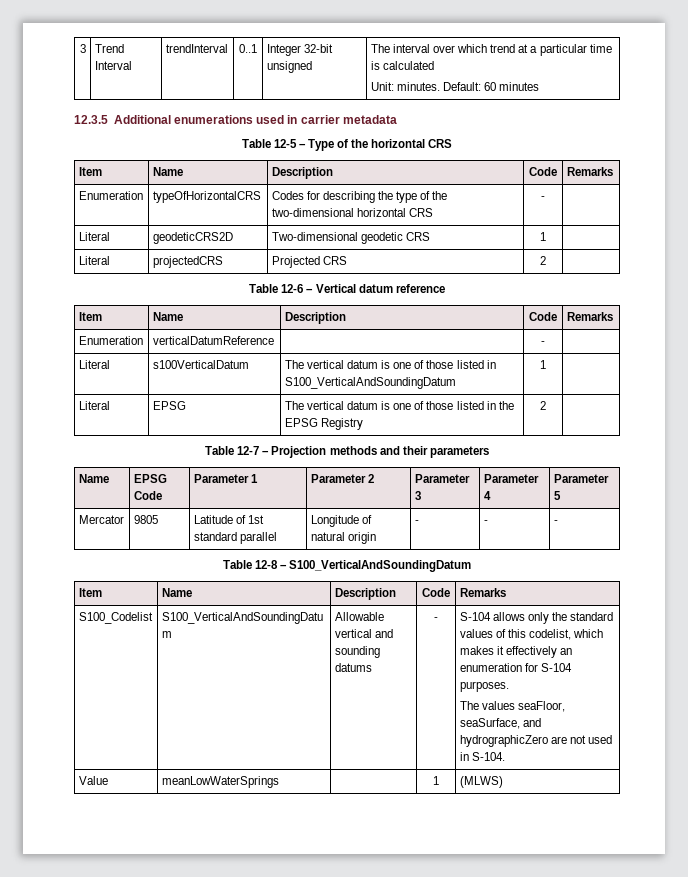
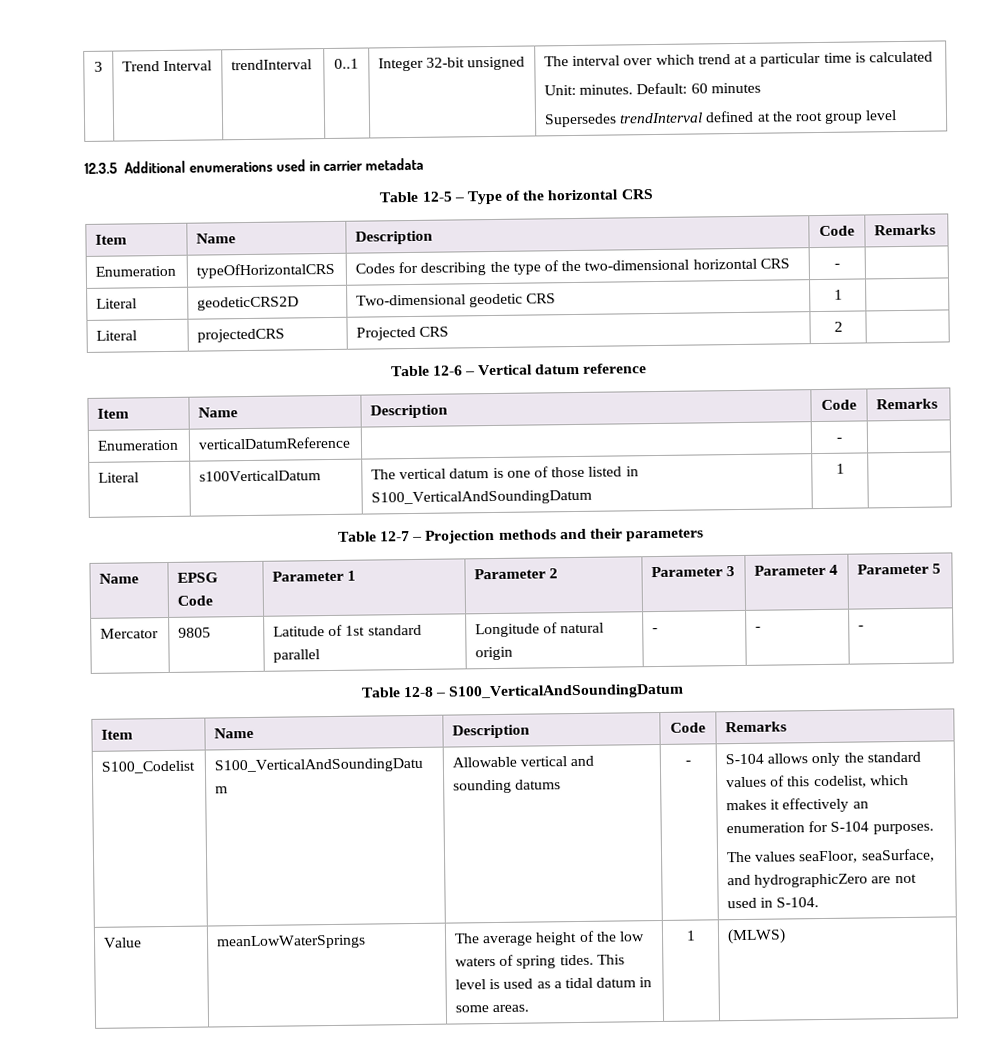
(540, 86) none -> [544,110,898,128] // Supersedes trendInterval defined at the root group level
[78,401,110,410] [152,401,186,410] [284,401,514,410] [284,418,363,430] [540,401,546,410] // Literal | EPSG | The vertical datum is one of those listed in the EPSG Registry | 2 | -> (845, 468) none
(279, 782) none -> [454,930,645,947] [455,954,625,969] [455,977,653,990] [455,1004,530,1013] The average height of the low waters of spring tides. This level is used as a tidal datum in some areas.

